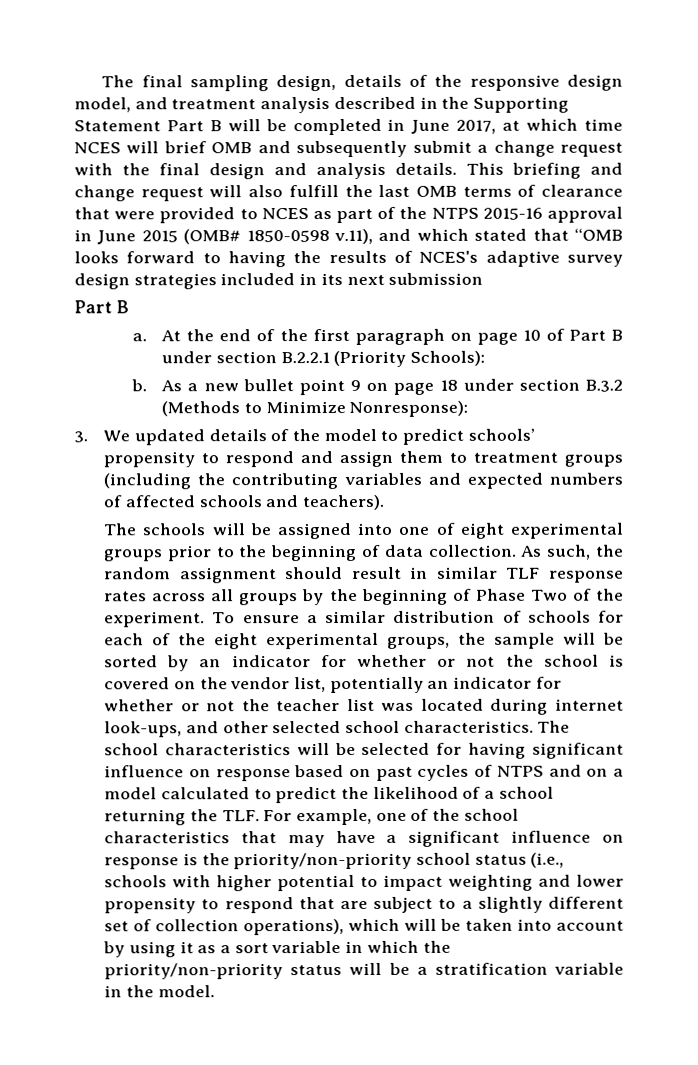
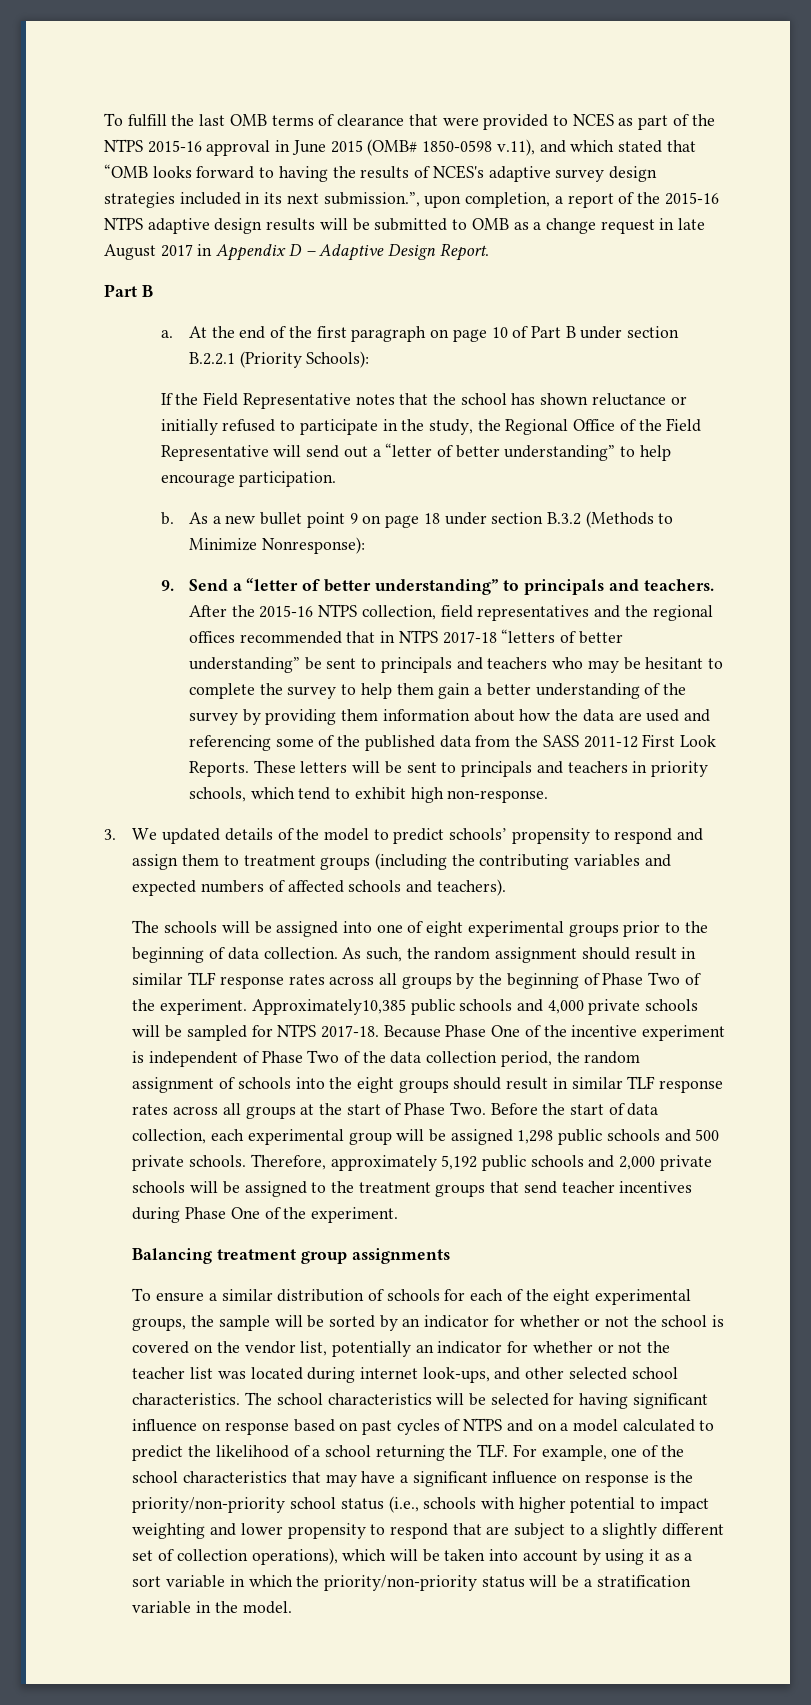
[101,74,623,92] [74,96,570,114] [74,118,624,136] [74,140,624,158] [74,162,623,180] [74,185,284,202] The final sampling design, details of the responsive design model, and treatment analysis described in the Supporting Statement Part B will be completed in June 2017, at which time NCES will brief OMB and subsequently submit a change request with the final design and analysis details. This briefing and change request will also -> [104,113,123,126] To
[388,272,484,285] submission -> [323,192,719,208] [104,217,706,234] [104,243,489,261] submission.”, upon completion, a report of the 2015-16 NTPS adaptive design results will be submitted to OMB as a change request in late August 2017 in Appendix D – Adaptive Design Report.
(486, 358) none -> [160,392,687,409] [160,418,702,435] [160,443,671,461] [160,471,337,487] // If the Field Representative notes that the school has shown reluctance or initially refused to participate in the study, the Regional Office of the Field Representative will send out a “letter of better understanding” to help encourage participation.
(469, 408) none -> [160,578,714,595] [189,604,713,621] [189,629,623,644] [189,657,723,673] [189,683,686,699] [189,709,710,725] [189,734,716,751] [189,760,708,777] [189,787,549,803] // 9. Send a “letter of better understanding” to principals and teachers. After the 2015-16 NTPS collection, field representatives and the regional offices recommended that in NTPS 2017-18 “letters of better understanding” be sent to principals and teachers who may be hesitant to complete the survey to help them gain a better understanding of the survey by providing them information about how the data are used and referencing some of the published data from the SASS 2011-12 First Look Reports. These letters will be sent to principals and teachers in priority schools, which tend to exhibit high non-response.
(206, 619) none -> [251,999,699,1015] [132,1024,726,1041] [132,1050,641,1067] [132,1076,724,1093] [132,1102,659,1119] [132,1129,720,1145] [132,1154,712,1171] [132,1181,693,1197] [132,1207,398,1223] [132,1248,450,1264] Approximately10,385 public schools and 4,000 private schools will be sampled for NTPS 2017-18. Because Phase One of the incentive experiment is independent of Phase Two of the data collection period, the random assignment of schools into the eight groups should result in similar TLF response rates across all groups at the start of Phase Two. Before the start of data collection, each experimental group will be assigned 1,298 public schools and 500 private schools. Therefore, approximately 5,192 public schools and 2,000 private schools will be assigned to the treatment groups that send teacher incentives during Phase One of the experiment. // Balancing treatment group assignments //

